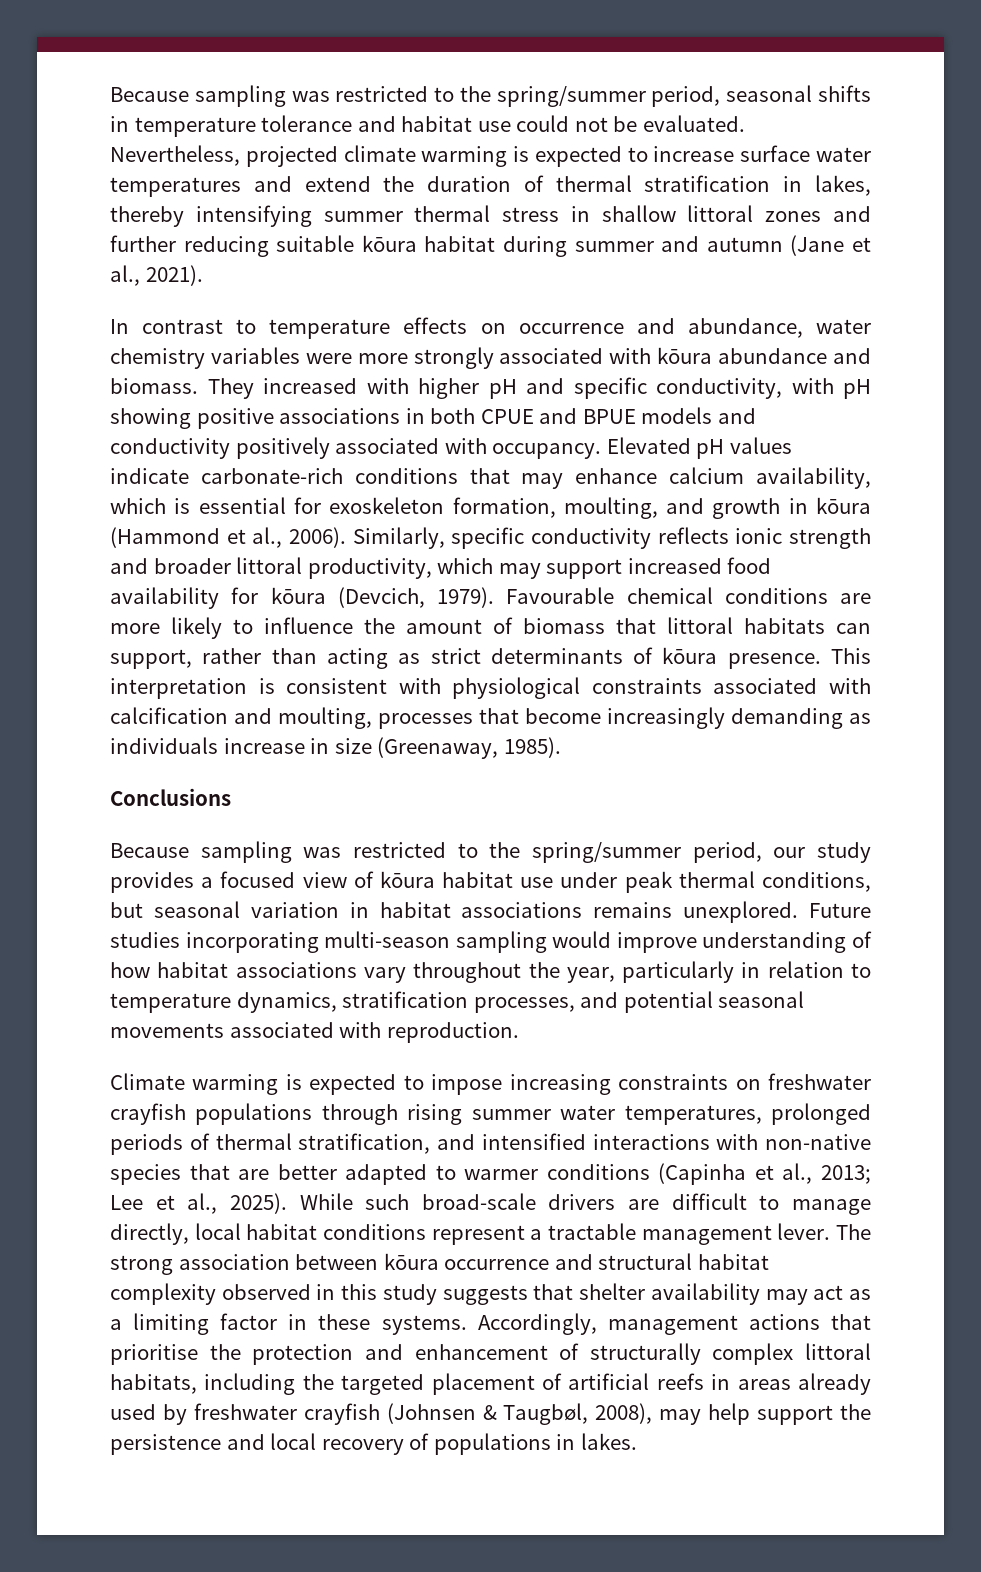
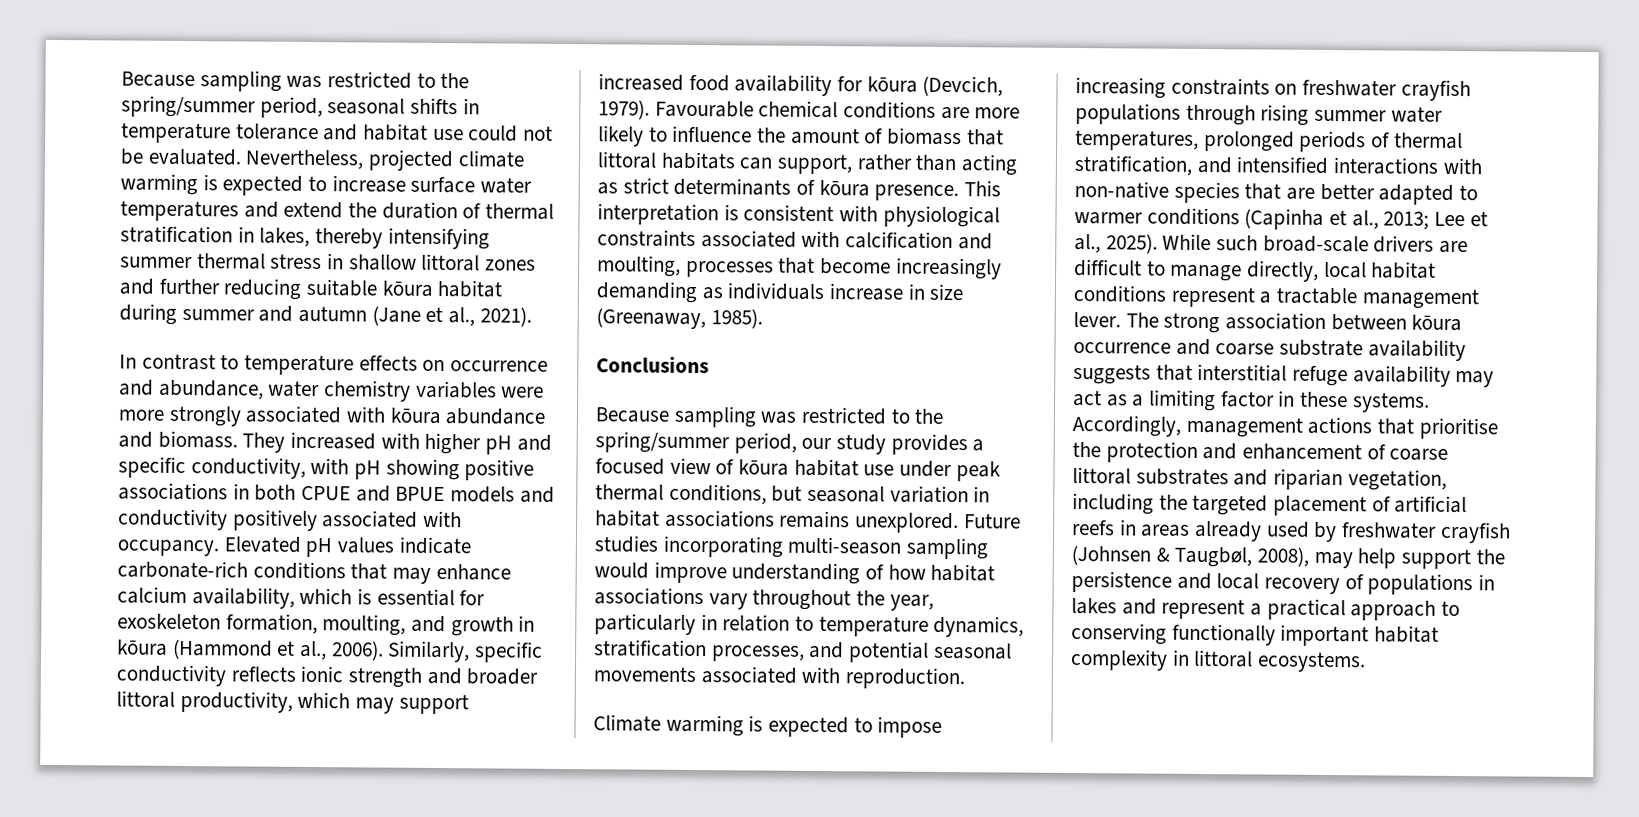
[598,1253,769,1270] [110,1283,646,1305] structural habitat complexity observed in this study suggests that shelter -> [1215,339,1466,362] [1073,363,1349,387] coarse substrate availability suggests that interstitial refuge
[589,1343,871,1365] [110,1374,197,1394] structurally complex littoral habitats, -> [1389,448,1449,461] [1072,466,1447,491] coarse littoral substrates and riparian vegetation,
[580,1433,637,1450] lakes. -> [1071,597,1461,621] [1071,622,1440,647] [1070,648,1367,673] lakes and represent a practical approach to conserving functionally important habitat complexity in littoral ecosystems.

